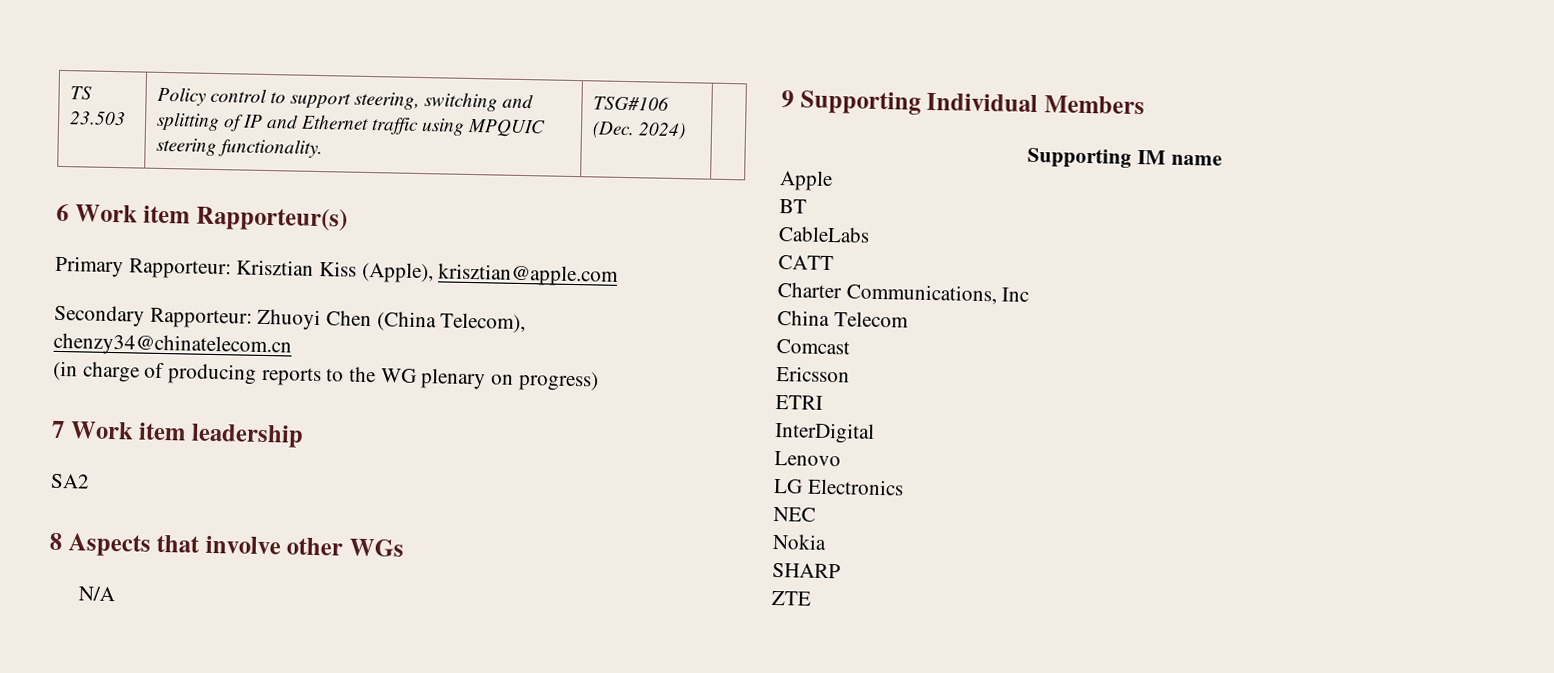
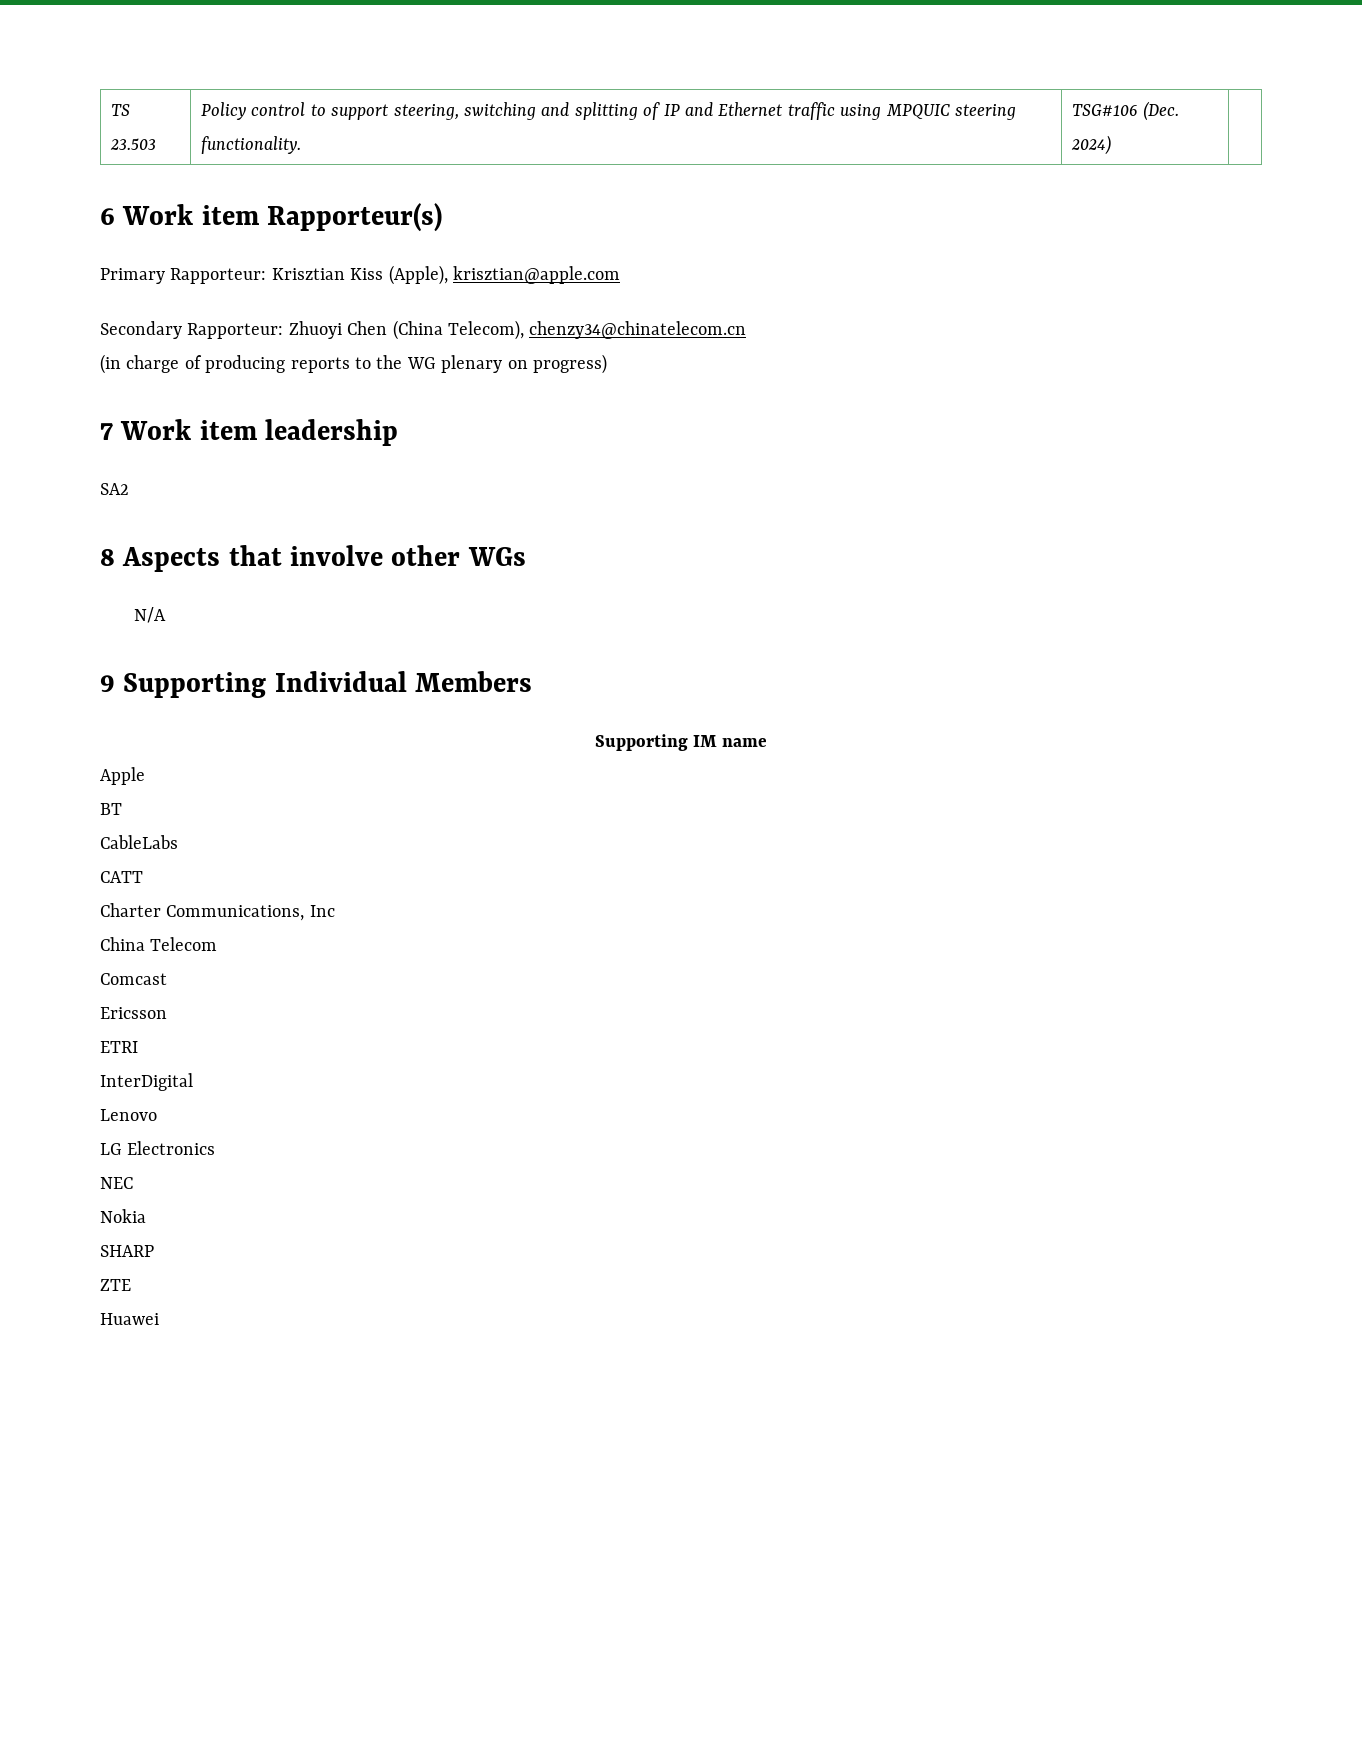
(812, 598) none -> [100,1313,159,1325] // Huawei

